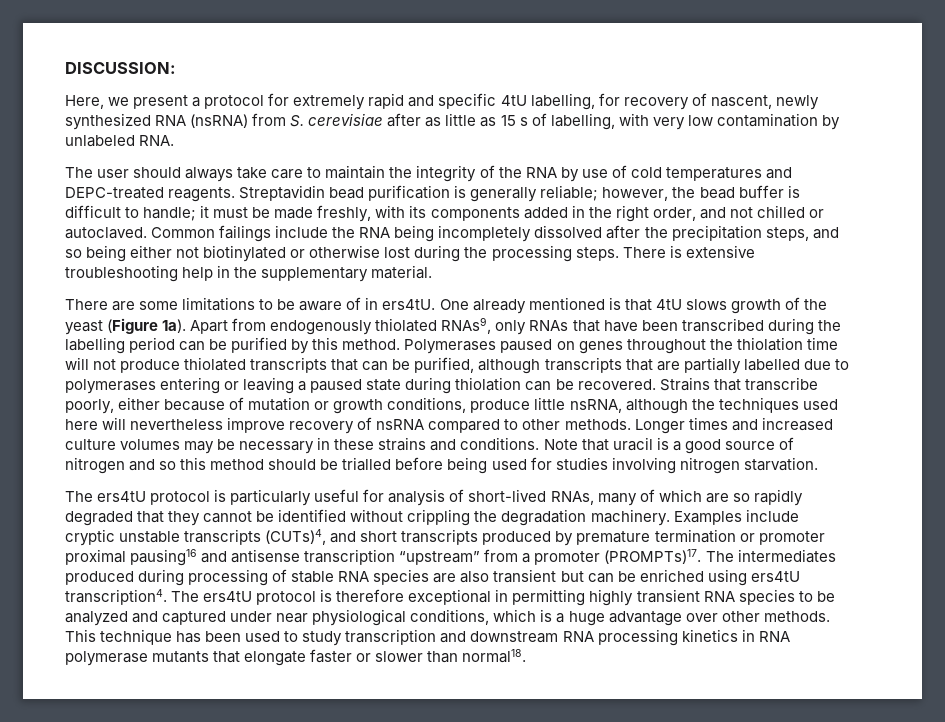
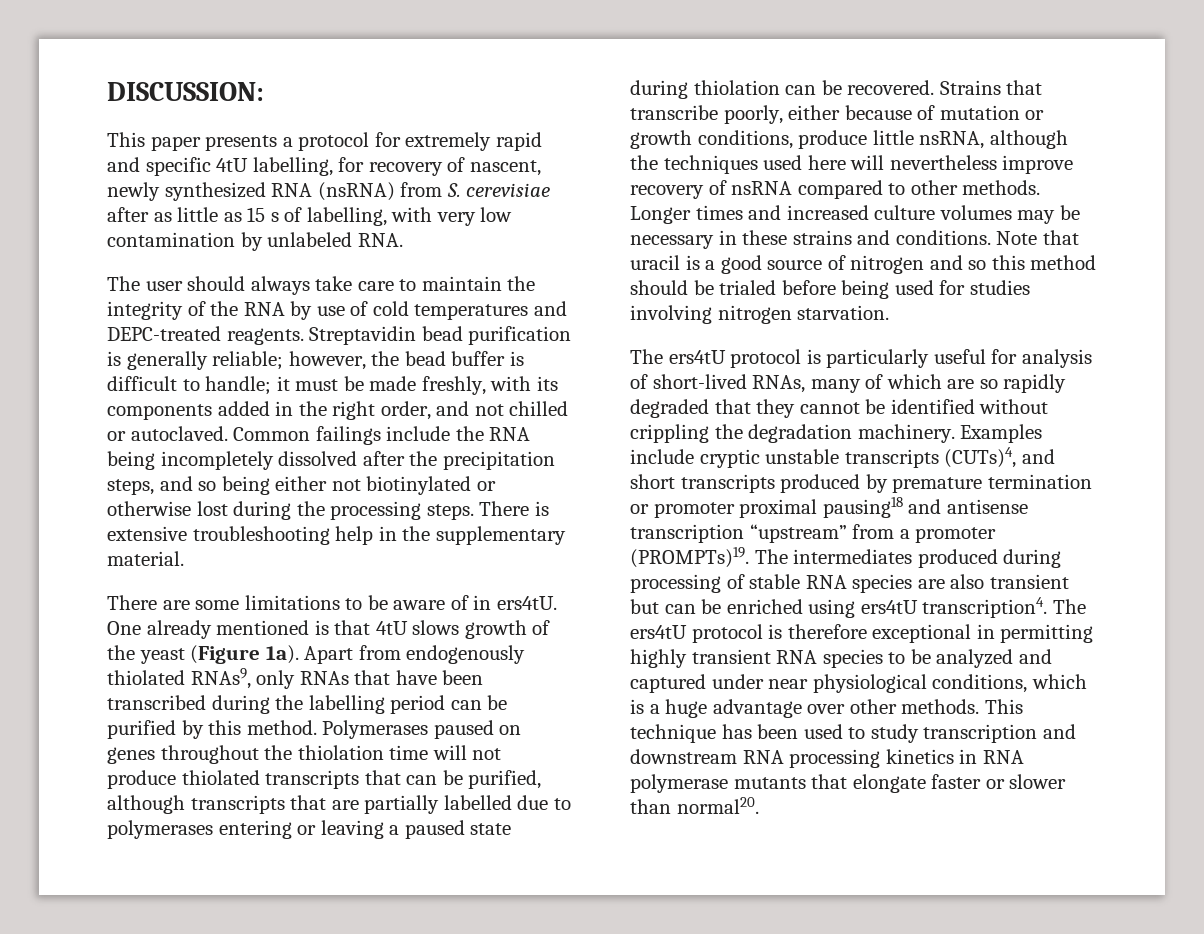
[65,95,189,109] Here, we present -> [107,132,278,151] This paper presents
[342,457,392,471] trialled -> [719,280,777,295] trialed
[130,549,198,566] pausing16 -> [822,497,903,518] pausing18
[604,549,702,564] (PROMPTs)17. -> [630,547,749,568] (PROMPTs)19.
[462,649,527,663] normal18. -> [676,797,759,814] normal20.

